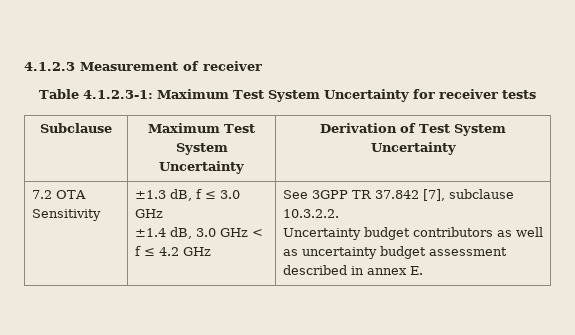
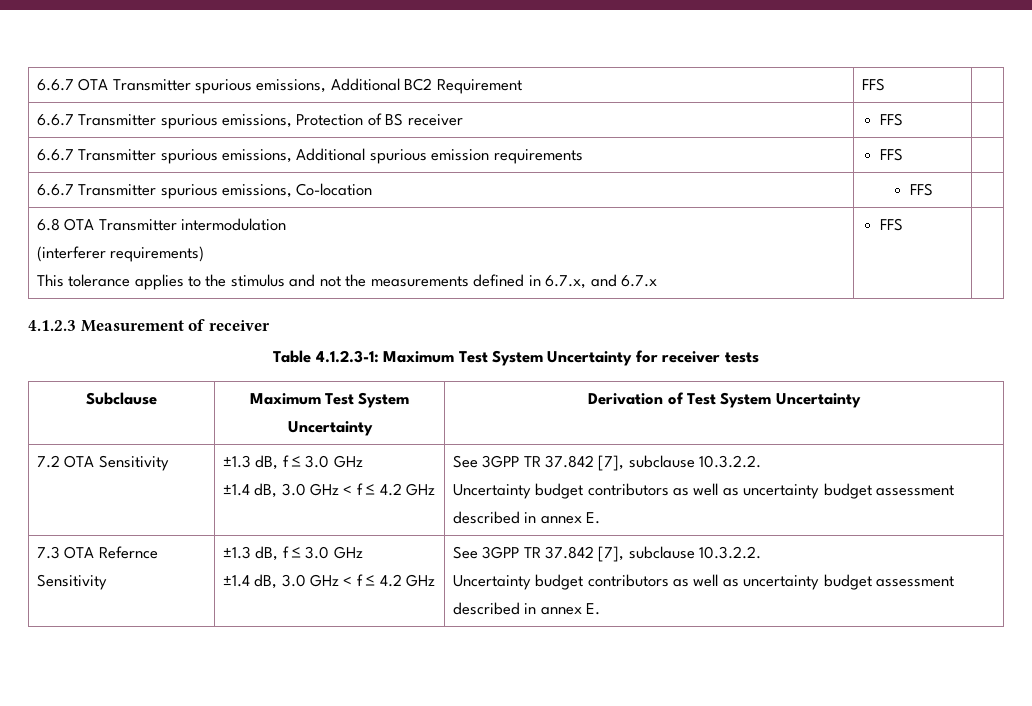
(24, 66) none -> [36,78,522,94] [861,78,885,91] [36,113,463,129] [879,113,903,126] [36,148,583,164] [879,148,903,161] [36,183,373,199] [910,183,934,196] [36,218,286,231] [36,246,205,262] [36,274,657,290] [879,218,903,231] 6.6.7 OTA Transmitter spurious emissions, Additional BC2 Requirement | FFS | // 6.6.7 Transmitter spurious emissions, Protection of BS receiver | FFS | // 6.6.7 Transmitter spurious emissions, Additional spurious emission requirements | FFS | // 6.6.7 Transmitter spurious emissions, Co-location | FFS | // 6.8 OTA Transmitter intermodulation // (interferer requirements) // This tolerance applies to the stimulus and not the measurements defined in 6.7.x, and 6.7.x | FFS | //
(423, 270) none -> [36,546,158,559] [36,574,107,590] [222,546,363,561] [222,574,436,589] [452,546,762,562] [452,574,955,590] [452,602,600,615] // 7.3 OTA Refernce Sensitivity | ±1.3 dB, f ≤ 3.0 GHz // ±1.4 dB, 3.0 GHz < f ≤ 4.2 GHz | See 3GPP TR 37.842 [7], subclause 10.3.2.2. // Uncertainty budget contributors as well as uncertainty budget assessment described in annex E.

